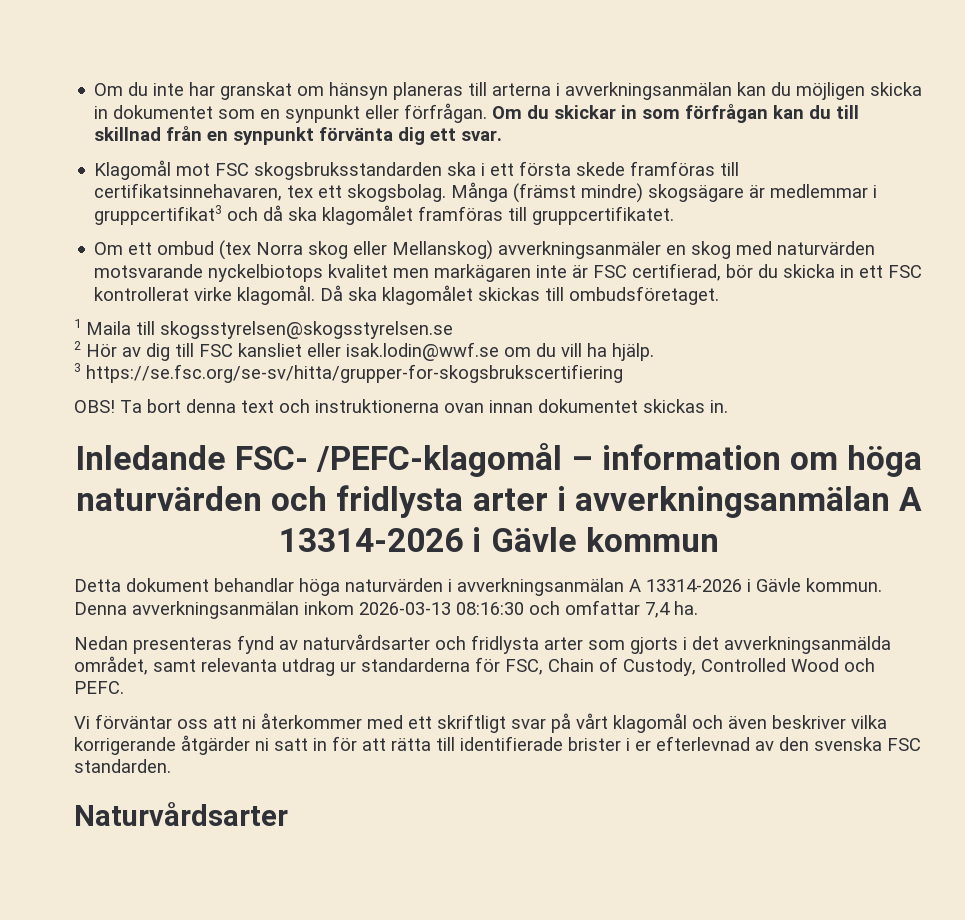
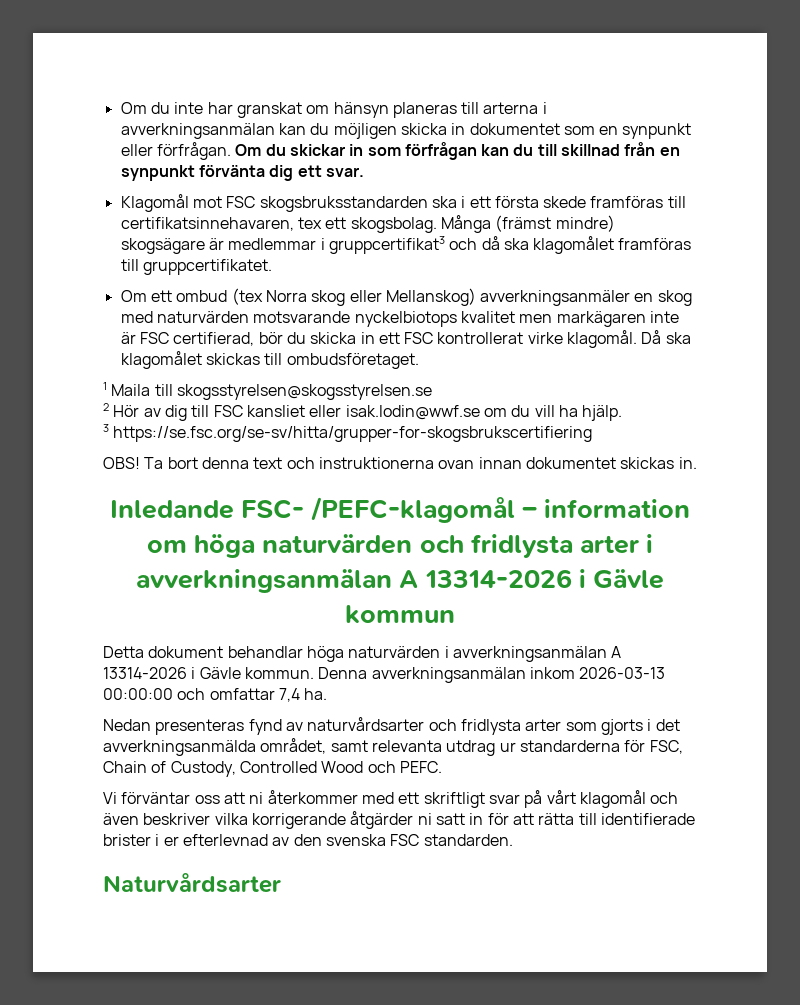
[456,602,524,615] 08:16:30 -> [103,688,173,700] 00:00:00

